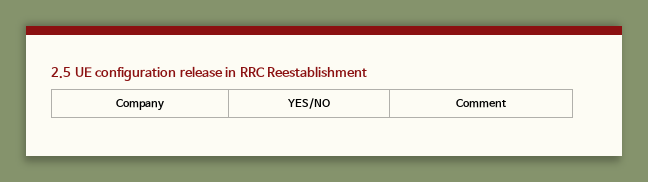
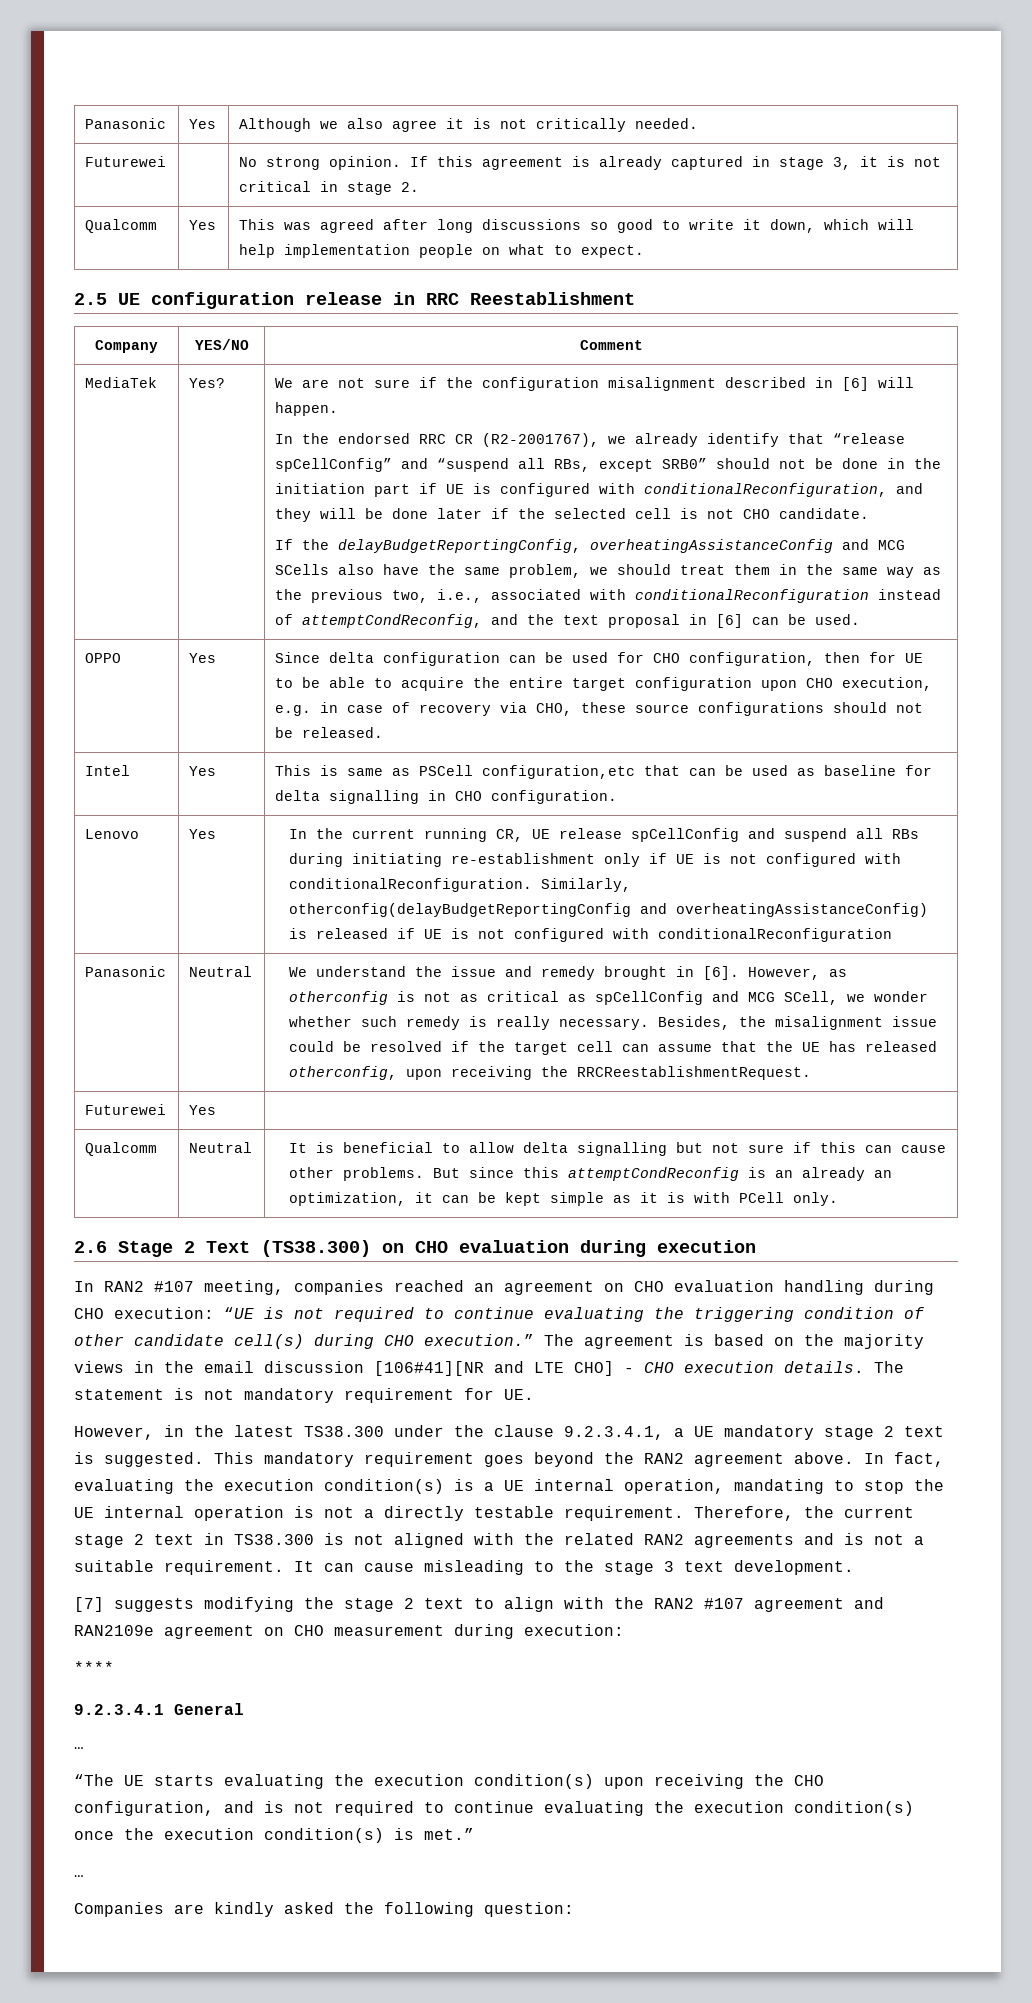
(51, 73) none -> [85,118,167,129] [189,119,217,129] [239,118,699,132] [85,156,167,167] [239,156,942,170] [239,181,420,195] [85,219,158,233] [189,220,217,230] [239,219,915,233] [239,244,645,258] Panasonic | Yes | Although we also agree it is not critically needed. // Futurewei | | No strong opinion. If this agreement is already captured in stage 3, it is not critical in stage 2. // Qualcomm | Yes | This was agreed after long discussions so good to write it down, which will help implementation people on what to expect. //
(506, 103) none -> [85,377,158,388] [189,378,226,388] [275,377,915,391] [275,402,339,416] [275,433,906,447] [275,458,942,472] [275,483,924,497] [275,508,870,522] [275,539,906,553] [275,564,942,578] [275,589,942,603] [275,614,861,628] [85,653,122,663] [189,653,217,663] [275,652,924,666] [275,677,933,691] [275,702,924,716] [275,727,384,738] [85,765,131,776] [189,766,217,776] [275,765,933,779] [275,790,618,804] [85,829,140,839] [189,829,217,839] [289,828,920,842] [289,853,902,867] [289,878,632,892] [289,903,929,917] [289,928,893,942] [85,966,167,977] [189,966,253,977] [289,966,848,980] [289,991,929,1005] [289,1016,938,1030] [289,1041,938,1055] [289,1066,812,1080] [85,1104,167,1115] [189,1105,217,1115] [85,1142,158,1156] [189,1142,253,1153] [289,1142,947,1156] [289,1167,893,1181] [289,1192,839,1206] [74,1240,756,1257] [74,1280,934,1295] [74,1307,924,1322] [74,1334,924,1349] [74,1361,904,1376] [74,1388,534,1403] [74,1425,944,1440] [74,1452,944,1467] [74,1479,944,1494] [74,1506,914,1521] [74,1533,924,1548] [74,1560,854,1575] [74,1597,884,1612] [74,1624,624,1639] [74,1661,114,1673] [74,1703,244,1715] [74,1747,84,1749] [74,1774,824,1789] [74,1801,914,1816] [74,1828,474,1843] [74,1875,84,1877] [74,1902,574,1917] // MediaTek | Yes? | We are not sure if the configuration misalignment described in [6] will happen. // In the endorsed RRC CR (R2-2001767), we already identify that “release spCellConfig” and “suspend all RBs, except SRB0” should not be done in the initiation part if UE is configured with conditionalReconfiguration, and they will be done later if the selected cell is not CHO candidate. // If the delayBudgetReportingConfig, overheatingAssistanceConfig and MCG SCells also have the same problem, we should treat them in the same way as the previous two, i.e., associated with conditionalReconfiguration instead of attemptCondReconfig, and the text proposal in [6] can be used. // OPPO | Yes | Since delta configuration can be used for CHO configuration, then for UE to be able to acquire the entire target configuration upon CHO execution, e.g. in case of recovery via CHO, these source configurations should not be released. // Intel | Yes | This is same as PSCell configuration,etc that can be used as baseline for delta signalling in CHO configuration. // Lenovo | Yes | In the current running CR, UE release spCellConfig and suspend all RBs during initiating re-establishment only if UE is not configured with conditionalReconfiguration. Similarly, otherconfig(delayBudgetReportingConfig and overheatingAssistanceConfig) is released if UE is not configured with conditionalReconfiguration // Panasonic | Neutral | We understand the issue and remedy brought in [6]. However, as otherconfig is not as critical as spCellConfig and MCG SCell, we wonder whether such remedy is really necessary. Besides, the misalignment issue could be resolved if the target cell can assume that the UE has released otherconfig, upon receiving the RRCReestablishmentRequest. // Futurewei | Yes | // Qualcomm | Neutral | It is beneficial to allow delta signalling but not sure if this can cause other problems. But since this attemptCondReconfig is an already an optimization, it can be kept simple as it is with PCell only. // 2.6 Stage 2 Text (TS38.300) on CHO evaluation during execution // In RAN2 #107 meeting, companies reached an agreement on CHO evaluation handling during CHO execution: “UE is not required to continue evaluating the triggering condition of other candidate cell(s) during CHO execution.” The agreement is based on the majority views in the email discussion [106#41][NR and LTE CHO] - CHO execution details. The statement is not mandatory requirement for UE. // However, in the latest TS38.300 under the clause 9.2.3.4.1, a UE mandatory stage 2 text is suggested. This mandatory requirement goes beyond the RAN2 agreement above. In fact, evaluating the execution condition(s) is a UE internal operation, mandating to stop the UE internal operation is not a directly testable requirement. Therefore, the current stage 2 text in TS38.300 is not aligned with the related RAN2 agreements and is not a suitable requirement. It can cause misleading to the stage 3 text development. // [7] suggests modifying the stage 2 text to align with the RAN2 #107 agreement and RAN2109e agreement on CHO measurement during execution: // **** // 9.2.3.4.1 General // … // “The UE starts evaluating the execution condition(s) upon receiving the CHO configuration, and is not required to continue evaluating the execution condition(s) once the execution condition(s) is met.” // … // Companies are kindly asked the following question:

